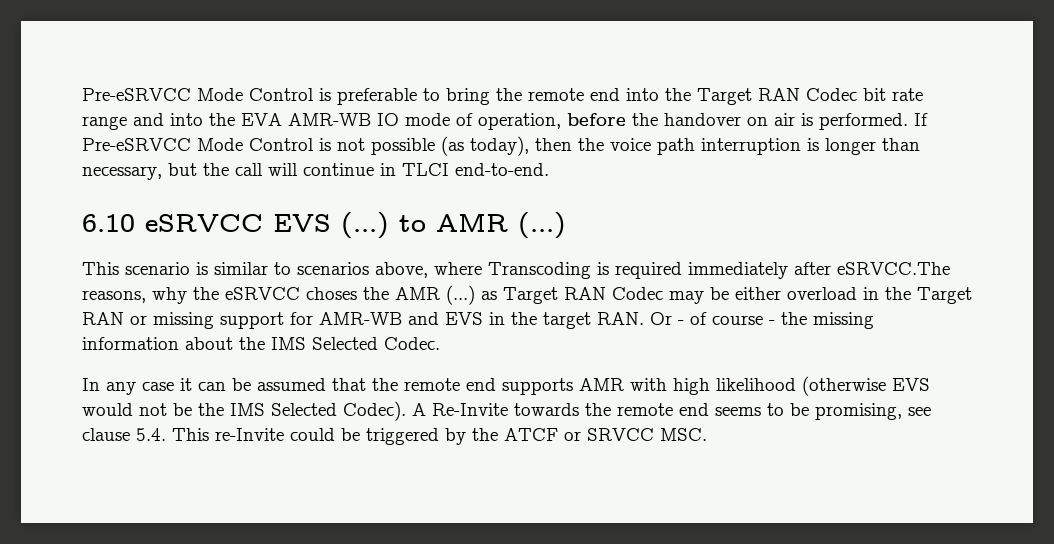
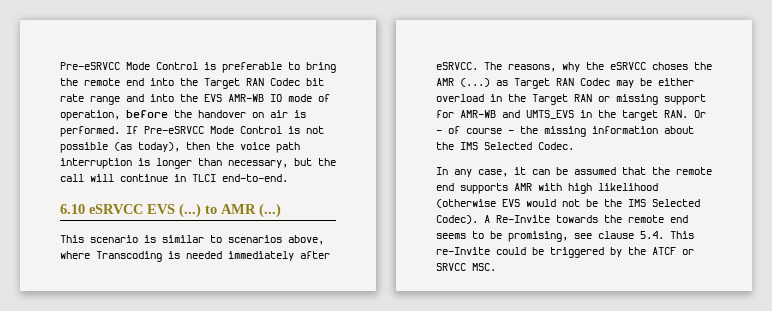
[241,113,282,126] EVA -> [204,94,222,102] EVS
[615,262,682,279] required -> [186,251,222,259] needed
[837,262,950,275] eSRVCC.The -> [436,62,502,70] eSRVCC. The
[445,312,483,325] EVS -> [526,110,574,119] UMTS_EVS
[142,382,174,391] case -> [478,169,508,177] case,

